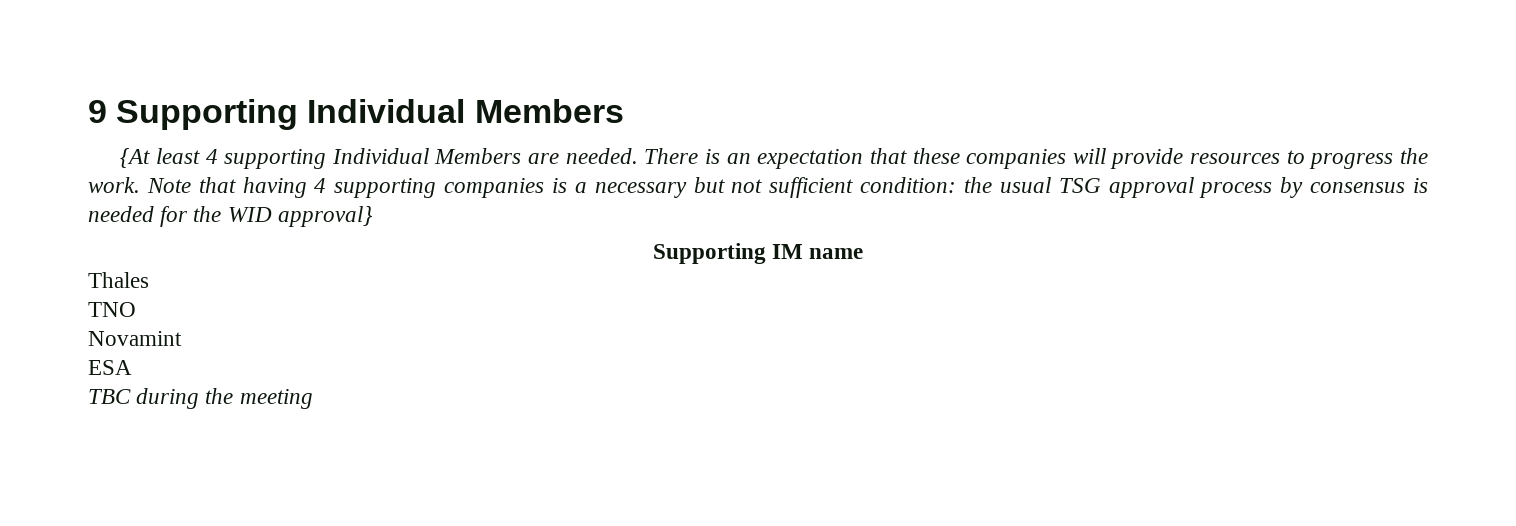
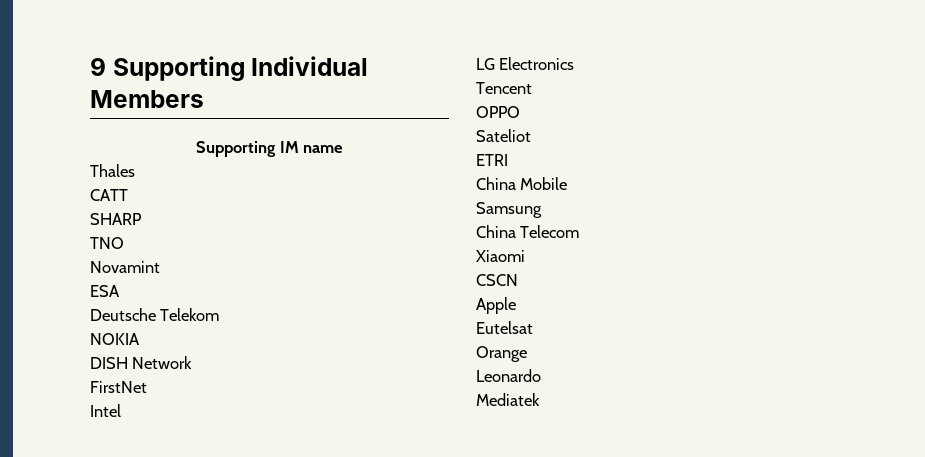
[120,148,1428,169] [88,177,1429,198] [88,206,372,227] // {At least 4 supporting Individual Members are needed. There is an expectation that these companies will provide resources to progress the work. Note that having 4 supporting companies is a necessary but not sufficient condition: the usual TSG approval process by consensus is needed for the WID approval} -> (204, 99) none
(149, 280) none -> [90,189,128,201] [90,213,142,225] // CATT // SHARP
[88,388,313,409] TBC during the meeting -> [90,308,220,321] [90,333,140,345] [90,356,193,369] [90,381,147,393] [90,404,121,417] [476,57,575,70] [476,82,532,94] [476,106,520,118] [476,129,531,142] [476,154,508,166] [476,177,568,190] [476,202,542,218] [476,225,580,238] [476,250,525,262] [476,274,518,286] [476,297,516,314] [476,321,533,334] [476,346,527,362] [476,369,541,382] [476,393,540,406] Deutsche Telekom // NOKIA // DISH Network // FirstNet // Intel // LG Electronics // Tencent // OPPO // Sateliot // ETRI // China Mobile // Samsung // China Telecom // Xiaomi // CSCN // Apple // Eutelsat // Orange // Leonardo // Mediatek

